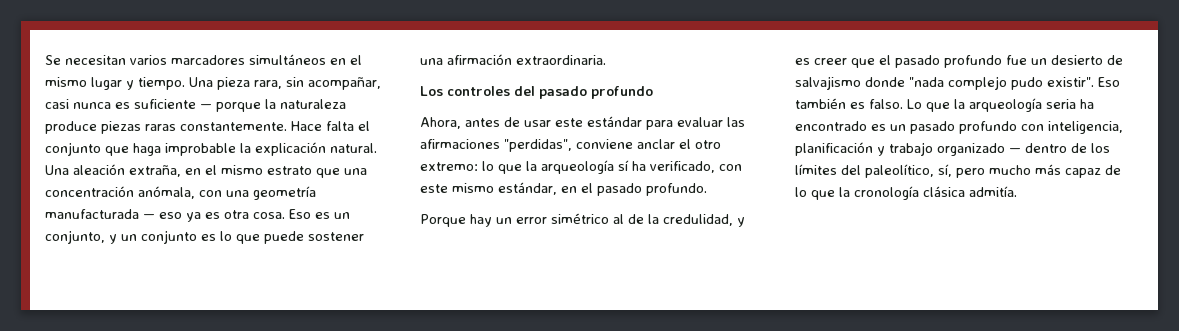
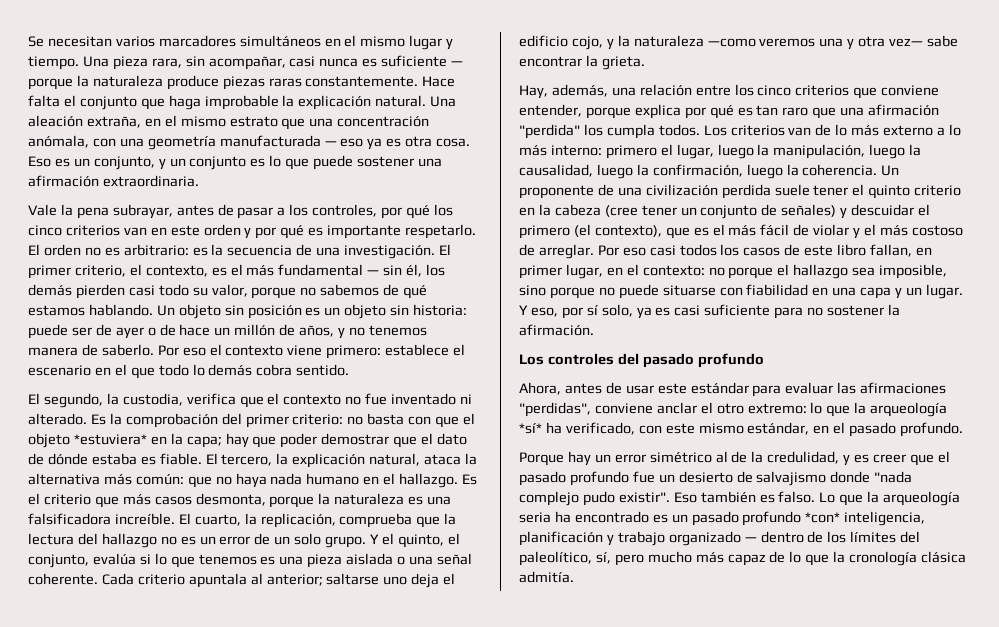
(606, 60) none -> [28,204,453,219] [28,224,477,239] [28,244,452,259] [28,264,446,279] [28,284,428,299] [28,304,468,319] [28,324,427,339] [28,344,466,359] [28,364,350,379] [28,393,473,408] [28,413,476,428] [28,433,468,448] [28,453,478,468] [28,473,478,488] [28,493,452,508] [28,513,457,528] [28,533,460,548] [28,553,472,568] [28,573,456,588] [519,35,959,50] [519,55,645,70] [519,84,940,99] [519,104,940,119] [519,124,961,139] [519,144,922,159] [519,164,900,179] [519,184,962,199] [519,204,931,219] [519,224,963,239] [519,244,932,259] [519,264,948,279] [519,284,963,299] [519,304,900,319] [519,324,594,336] // Vale la pena subrayar, antes de pasar a los controles, por qué los cinco criterios van en este orden y por qué es importante respetarlo. El orden no es arbitrario: es la secuencia de una investigación. El primer criterio, el contexto, es el más fundamental — sin él, los demás pierden casi todo su valor, porque no sabemos de qué estamos hablando. Un objeto sin posición es un objeto sin historia: puede ser de ayer o de hace un millón de años, y no tenemos manera de saberlo. Por eso el contexto viene primero: establece el escenario en el que todo lo demás cobra sentido. // El segundo, la custodia, verifica que el contexto no fue inventado ni alterado. Es la comprobación del primer criterio: no basta con que el objeto *estuviera* en la capa; hay que poder demostrar que el dato de dónde estaba es fiable. El tercero, la explicación natural, ataca la alternativa más común: que no haya nada humano en el hallazgo. Es el criterio que más casos desmonta, porque la naturaleza es una falsificadora increíble. El cuarto, la replicación, comprueba que la lectura del hallazgo no es un error de un solo grupo. Y el quinto, el conjunto, evalúa si lo que tenemos es una pieza aislada o una señal coherente. Cada criterio apuntala al anterior; saltarse uno deja el edificio cojo, y la naturaleza —como veremos una y otra vez— sabe encontrar la grieta. // Hay, además, una relación entre los cinco criterios que conviene entender, porque explica por qué es tan raro que una afirmación "perdida" los cumpla todos. Los criterios van de lo más externo a lo más interno: primero el lugar, luego la manipulación, luego la causalidad, luego la confirmación, luego la coherencia. Un proponente de una civilización perdida suele tener el quinto criterio en la cabeza (cree tener un conjunto de señales) y descuidar el primero (el contexto), que es el más fácil de violar y el más costoso de arreglar. Por eso casi todos los casos de este libro fallan, en primer lugar, en el contexto: no porque el hallazgo sea imposible, sino porque no puede situarse con fiabilidad en una capa y un lugar. Y eso, por sí solo, ya es casi suficiente para no sostener la afirmación.
[618,160,629,171] sí -> [519,423,542,434] *sí*
[1021,124,1044,131] con -> [805,512,841,523] *con*

